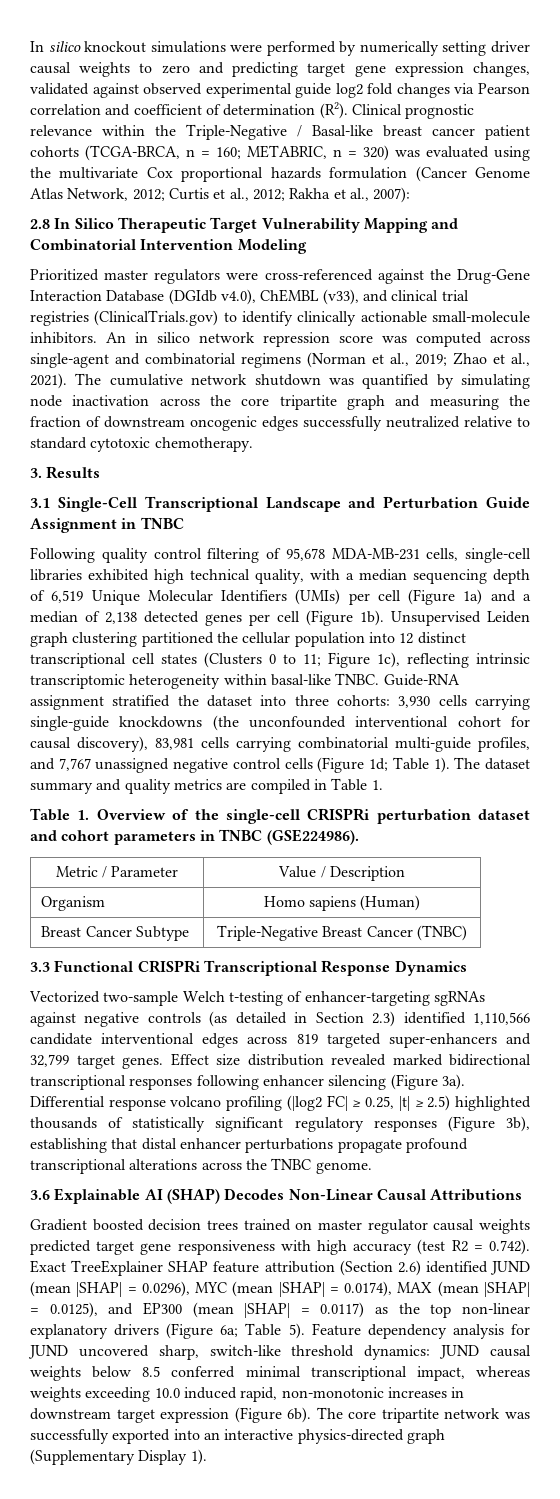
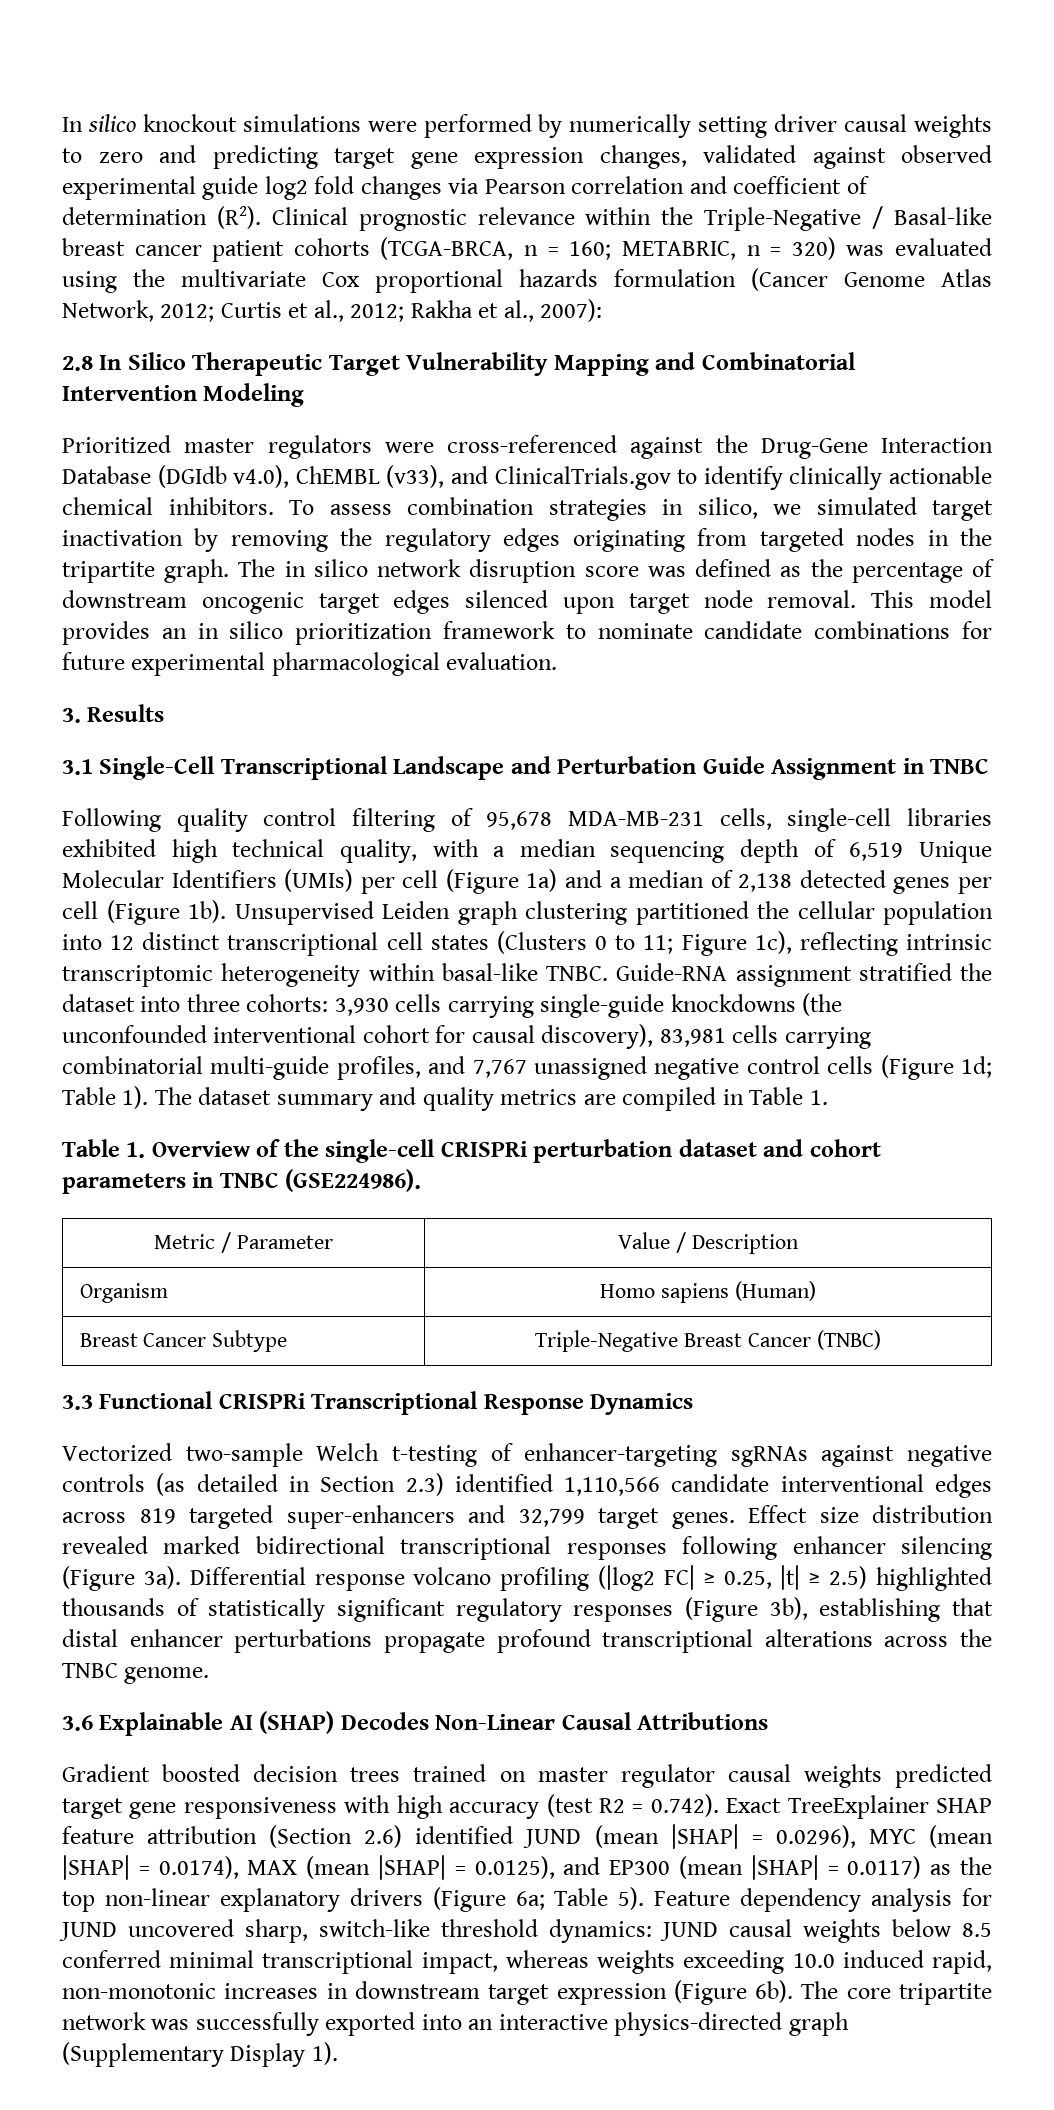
[391,290,469,301] [30,310,530,326] [30,332,126,344] clinical trial registries (ClinicalTrials.gov) to identify clinically actionable small-molecule inhibitors. An -> [494,466,992,490] [62,497,993,521] [62,528,993,552] [62,559,276,583] ClinicalTrials.gov to identify clinically actionable chemical inhibitors. To assess combination strategies in silico, we simulated target inactivation by removing the regulatory edges originating from targeted nodes in the tripartite graph. The
[263,332,330,347] repression -> [469,559,577,583] disruption
[416,332,530,347] [30,352,530,368] [30,373,530,389] [30,395,530,410] [30,416,530,431] [30,437,253,452] computed across single-agent and combinatorial regimens (Norman et al., 2019; Zhao et al., 2021). The cumulative network shutdown was quantified by simulating node inactivation across the core tripartite graph and measuring the fraction of downstream oncogenic edges successfully neutralized relative to standard cytotoxic chemotherapy. -> [695,559,995,583] [62,590,992,614] [62,621,992,645] [62,652,558,676] defined as the percentage of downstream oncogenic target edges silenced upon target node removal. This model provides an in silico prioritization framework to nominate candidate combinations for future experimental pharmacological evaluation.

